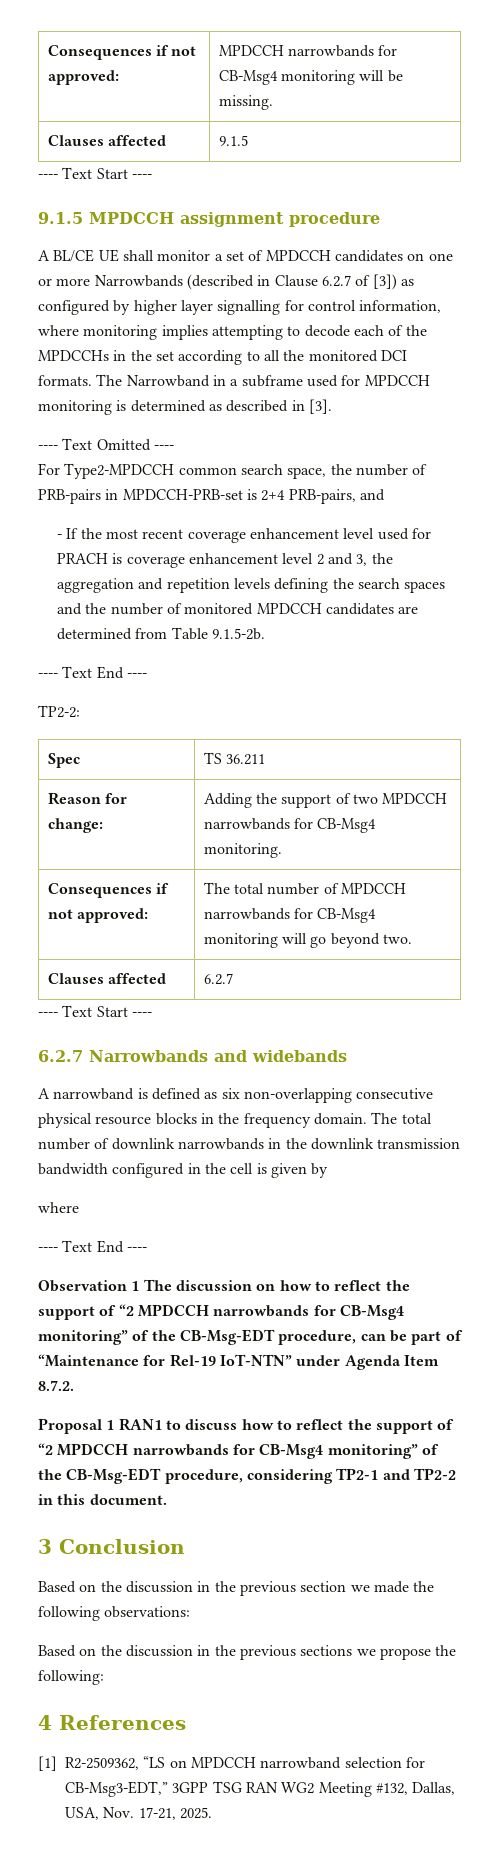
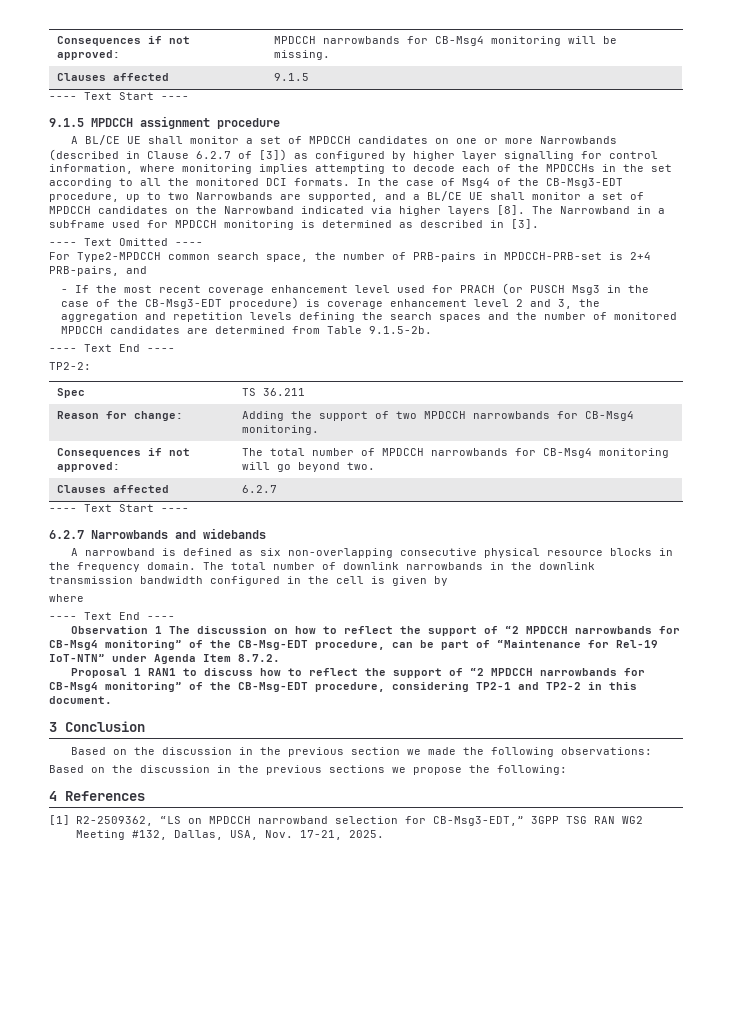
(92, 380) none -> [357,178,623,188] [49,191,644,202] [49,205,525,216] In the case of Msg4 of the CB-Msg3-EDT procedure, up to two Narrowbands are supported, and a BL/CE UE shall monitor a set of MPDCCH candidates on the Narrowband indicated via higher layers [8].
(108, 558) none -> [502,283,650,295] [61,297,300,309] (or PUSCH Msg3 in the case of the CB-Msg3-EDT procedure)

